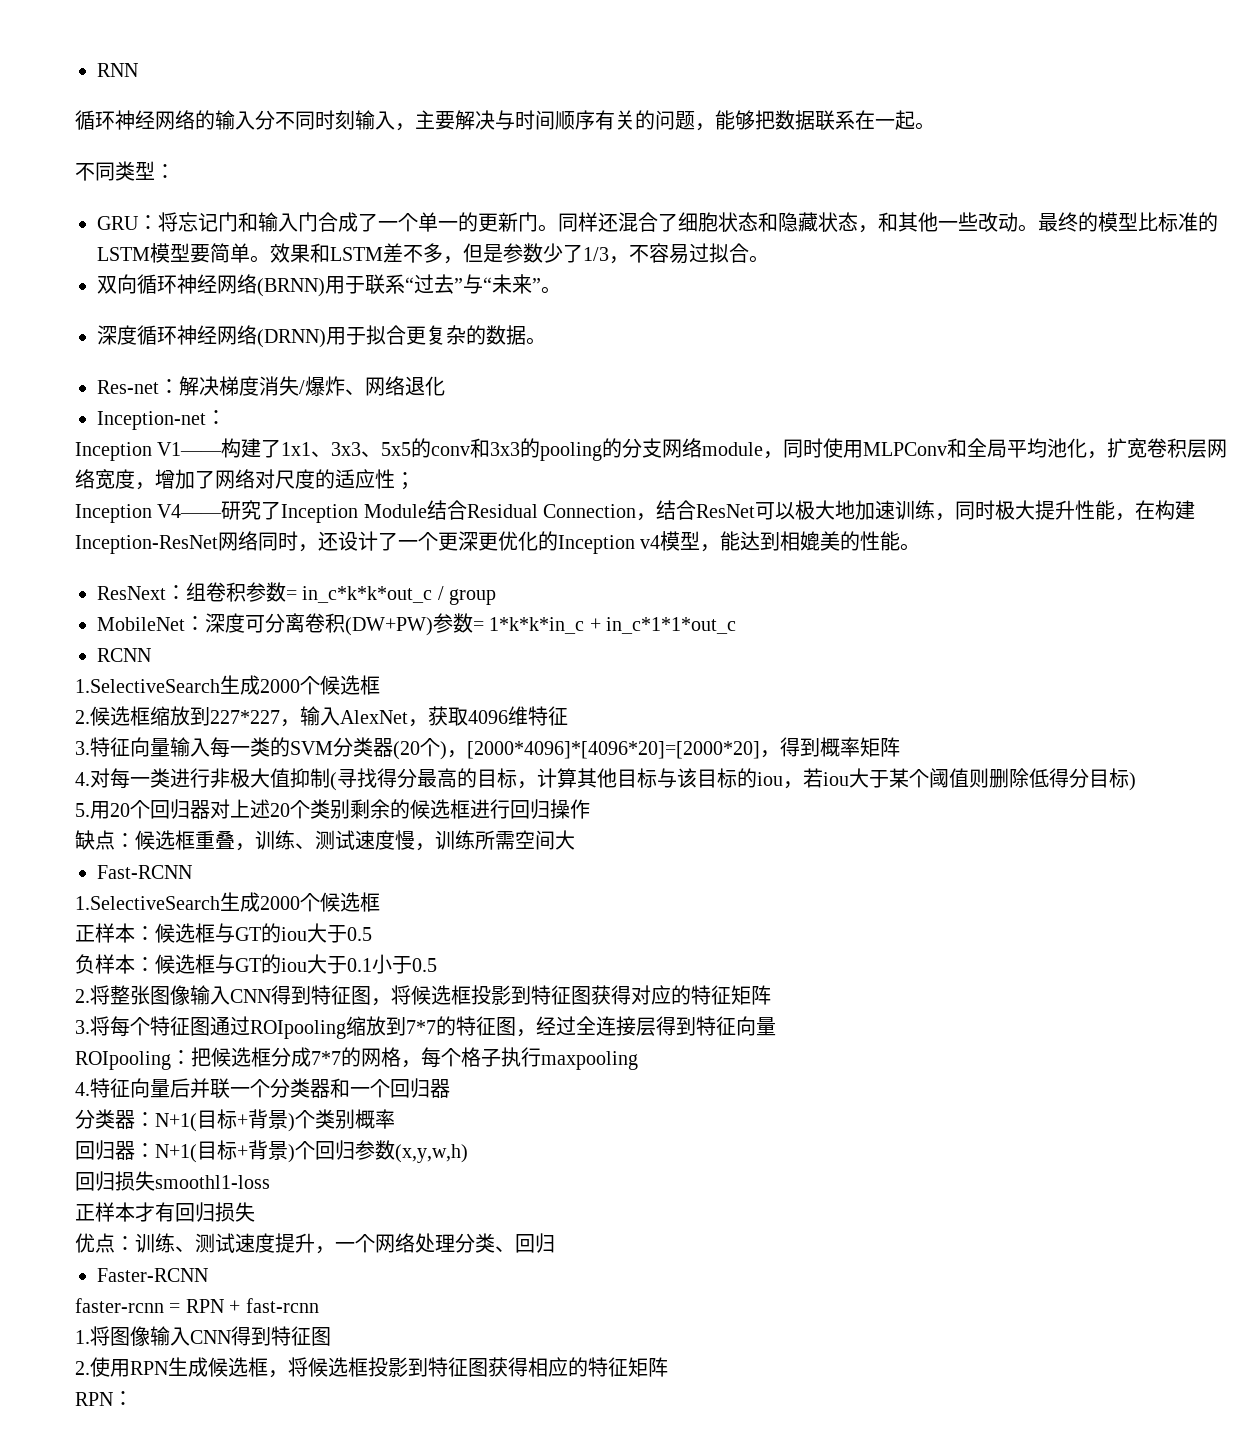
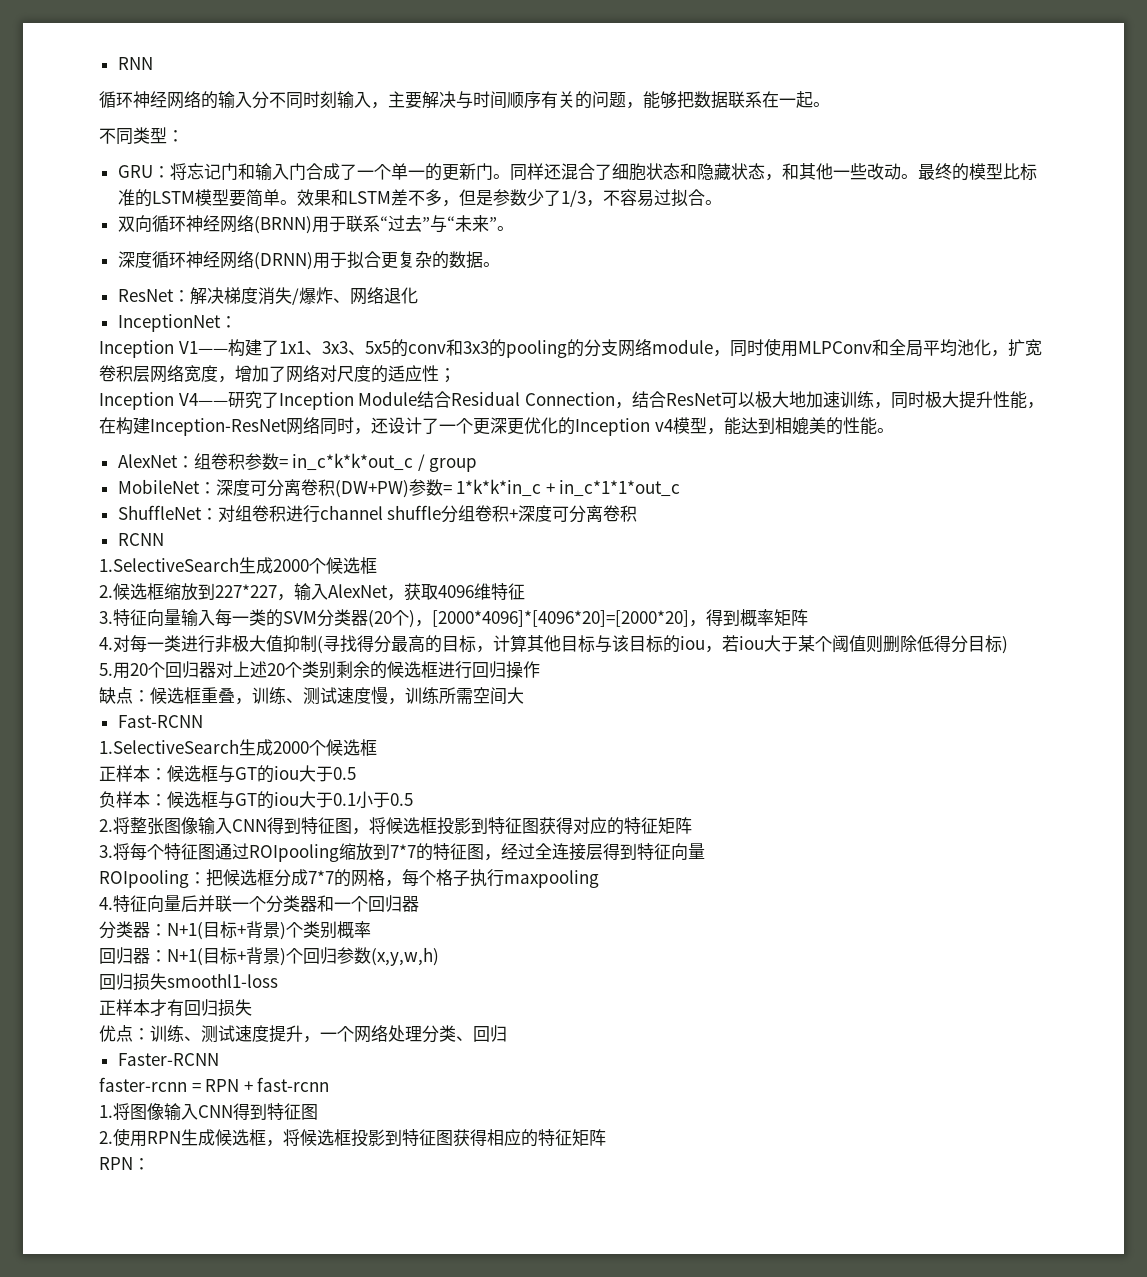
[97,380,159,394] Res-net -> [117,289,174,302] ResNet
[97,411,206,430] Inception-net -> [117,314,221,332] InceptionNet
[97,586,166,600] ResNext -> [117,454,178,468] AlexNet
(737, 625) none -> [117,505,638,523] // ShuffleNet：对组卷积进行channel shuffle分组卷积+深度可分离卷积

